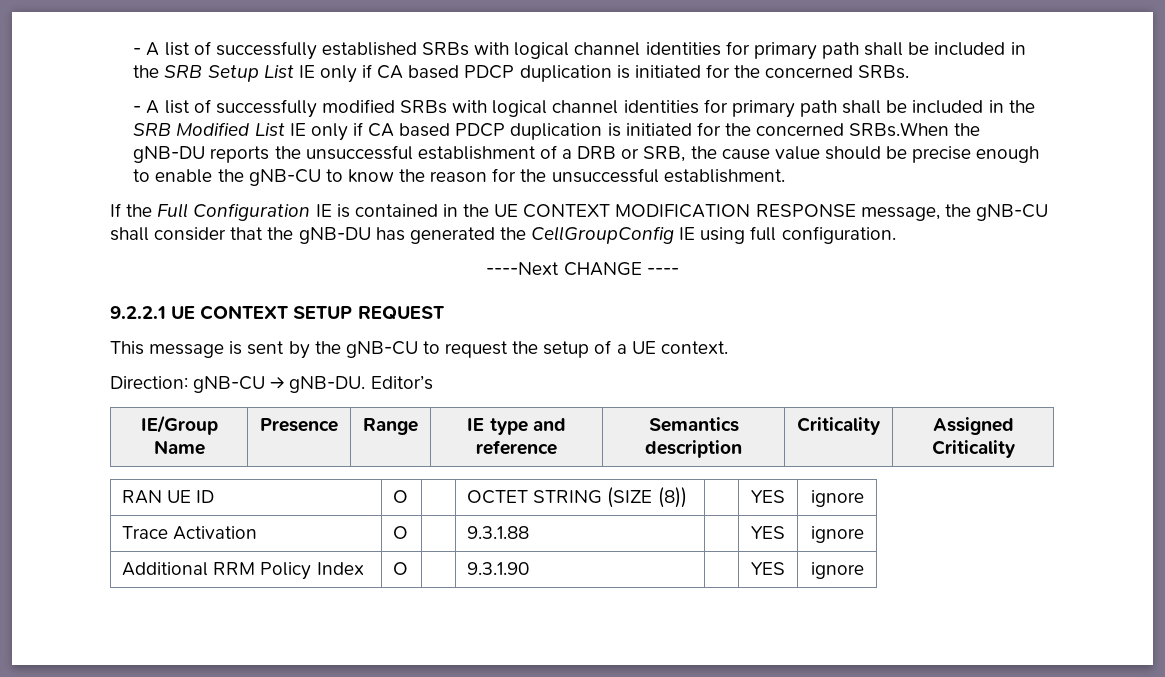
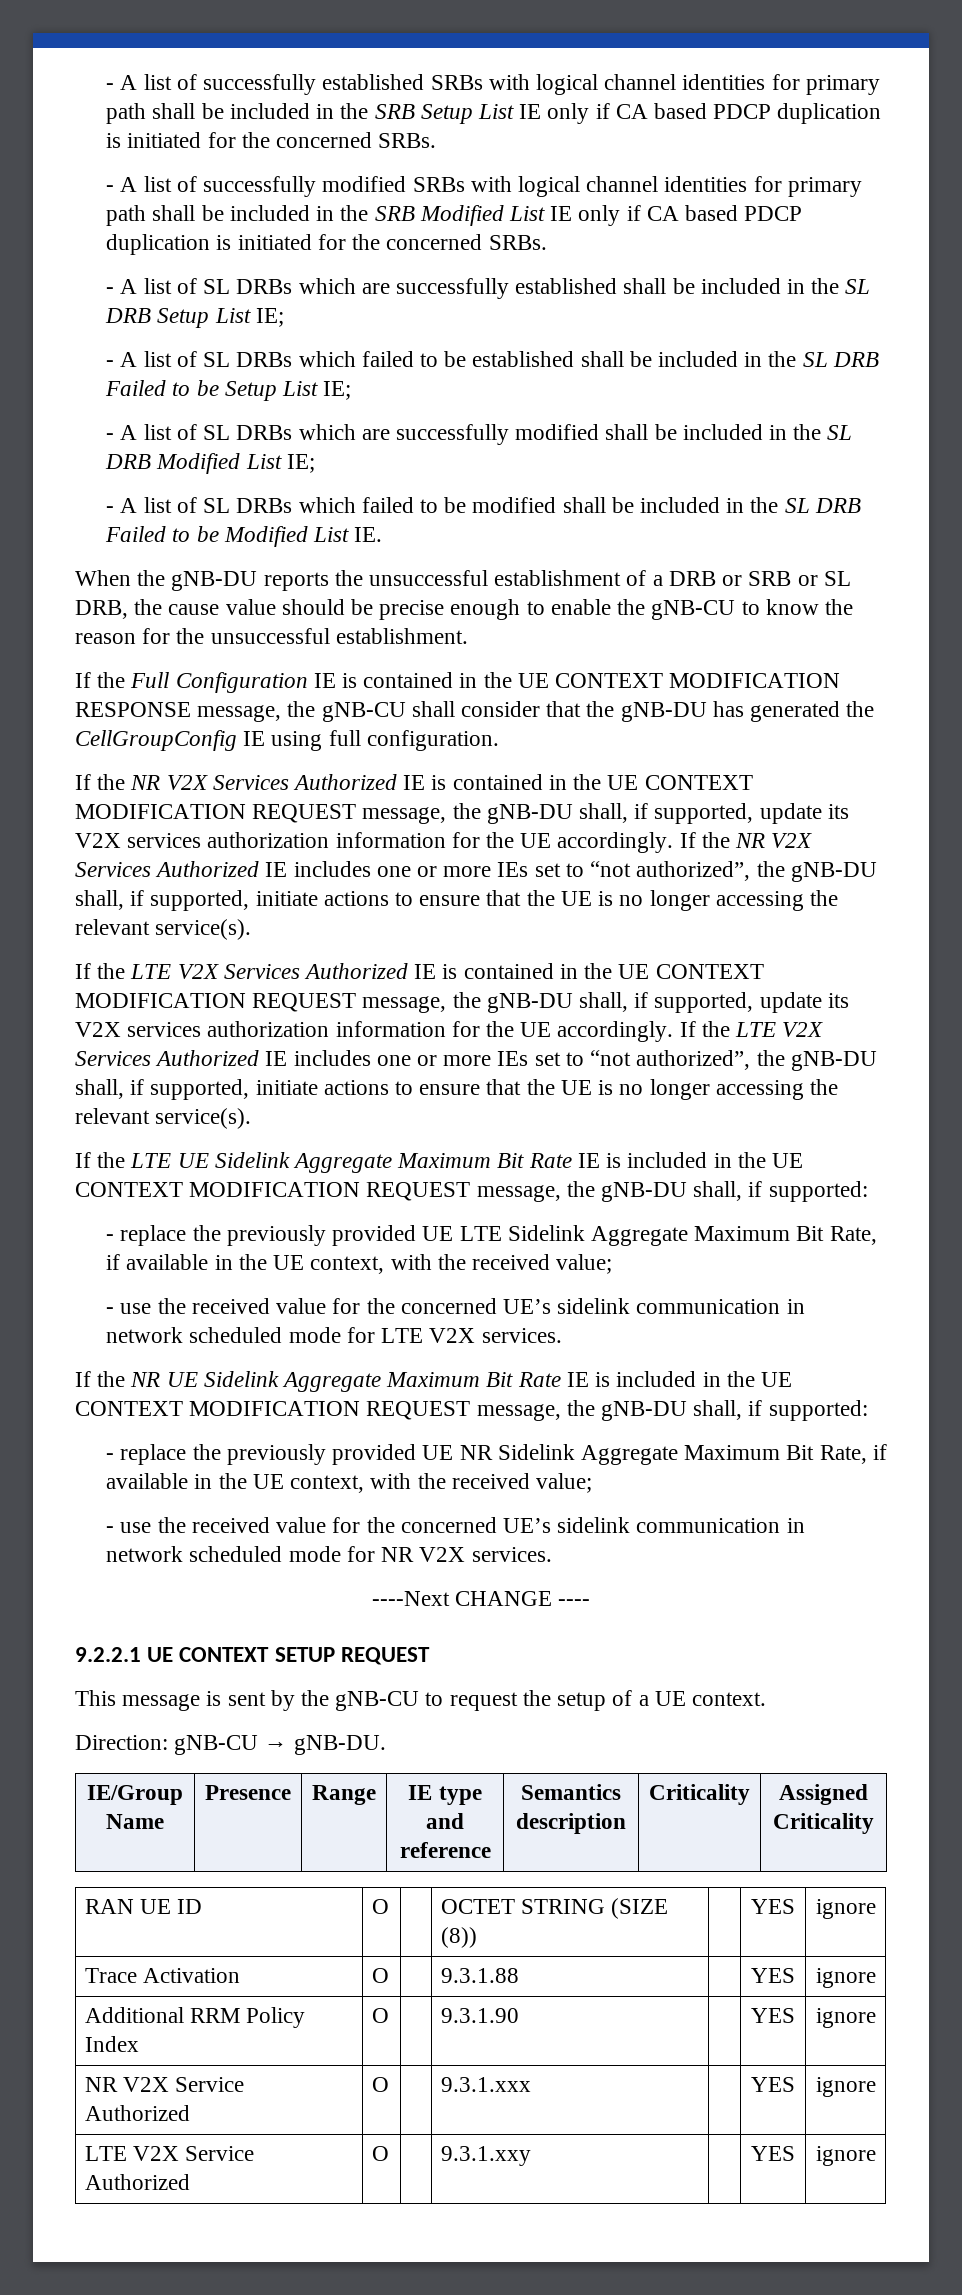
[849,122,950,137] SRBs.When -> [488,235,547,250] [106,278,871,299] [105,308,284,328] [106,351,879,367] [105,380,352,401] [106,424,853,445] [105,453,315,474] [106,497,861,513] [105,526,383,547] [75,570,131,586] SRBs. // - A list of SL DRBs which are successfully established shall be included in the SL DRB Setup List IE; // - A list of SL DRBs which failed to be established shall be included in the SL DRB Failed to be Setup List IE; // - A list of SL DRBs which are successfully modified shall be included in the SL DRB Modified List IE; // - A list of SL DRBs which failed to be modified shall be included in the SL DRB Failed to be Modified List IE. // When
[643,146,686,162] SRB, -> [748,571,851,586] [75,600,128,619] SRB or SL DRB,
(896, 235) none -> [75,774,753,790] [75,803,849,824] [75,832,813,853] [75,861,877,882] [75,890,838,911] [75,919,252,940] [75,963,764,979] [75,992,849,1013] [75,1021,824,1042] [75,1050,877,1071] [75,1079,838,1100] [75,1108,252,1129] [75,1152,803,1173] [75,1181,868,1202] [106,1225,877,1246] [106,1254,613,1274] [106,1298,805,1314] [106,1327,562,1343] [75,1371,792,1392] [75,1400,868,1421] [106,1444,887,1465] [106,1473,592,1493] [106,1517,805,1533] [106,1546,552,1562] // If the NR V2X Services Authorized IE is contained in the UE CONTEXT MODIFICATION REQUEST message, the gNB-DU shall, if supported, update its V2X services authorization information for the UE accordingly. If the NR V2X Services Authorized IE includes one or more IEs set to “not authorized”, the gNB-DU shall, if supported, initiate actions to ensure that the UE is no longer accessing the relevant service(s). // If the LTE V2X Services Authorized IE is contained in the UE CONTEXT MODIFICATION REQUEST message, the gNB-DU shall, if supported, update its V2X services authorization information for the UE accordingly. If the LTE V2X Services Authorized IE includes one or more IEs set to “not authorized”, the gNB-DU shall, if supported, initiate actions to ensure that the UE is no longer accessing the relevant service(s). // If the LTE UE Sidelink Aggregate Maximum Bit Rate IE is included in the UE CONTEXT MODIFICATION REQUEST message, the gNB-DU shall, if supported: // - replace the previously provided UE LTE Sidelink Aggregate Maximum Bit Rate, if available in the UE context, with the received value; // - use the received value for the concerned UE’s sidelink communication in network scheduled mode for LTE V2X services. // If the NR UE Sidelink Aggregate Maximum Bit Rate IE is included in the UE CONTEXT MODIFICATION REQUEST message, the gNB-DU shall, if supported: // - replace the previously provided UE NR Sidelink Aggregate Maximum Bit Rate, if available in the UE context, with the received value; // - use the received value for the concerned UE’s sidelink communication in network scheduled mode for NR V2X services.
[370,375,433,390] Editor’s -> (386, 1745) none
(864, 570) none -> [84,2077,245,2092] [84,2105,190,2121] [371,2077,389,2092] [440,2077,531,2092] [751,2077,795,2092] [815,2077,876,2097] [84,2146,255,2161] [84,2174,190,2190] [371,2146,389,2161] [440,2146,531,2166] [751,2146,795,2161] [815,2146,876,2166] // NR V2X Service Authorized | O | | 9.3.1.xxx | | YES | ignore // LTE V2X Service Authorized | O | | 9.3.1.xxy | | YES | ignore

